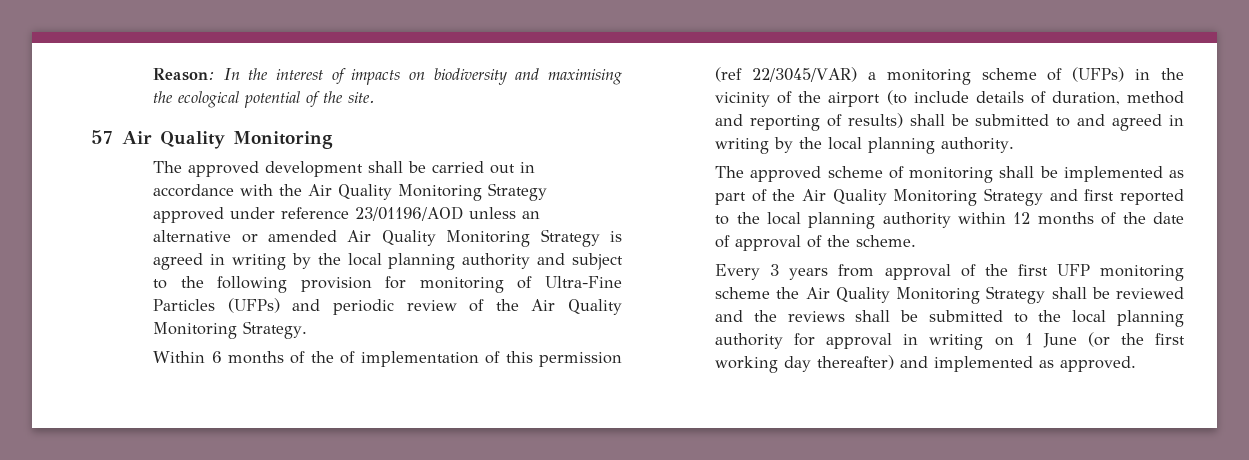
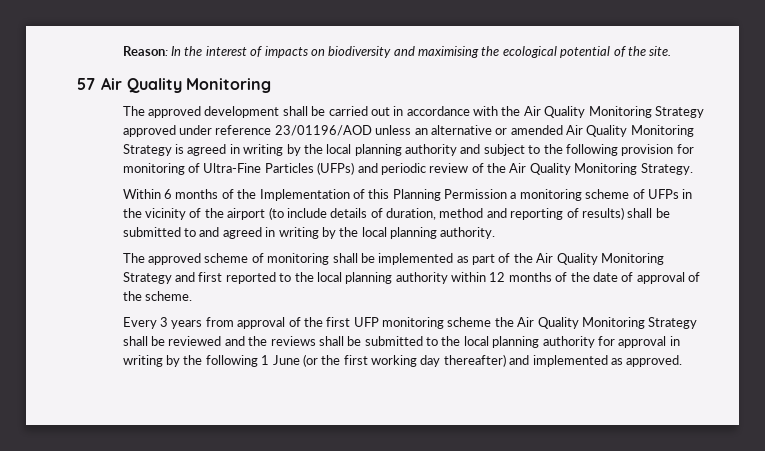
[340,351,622,367] [715,67,857,82] of implementation of this permission (ref 22/3045/VAR) -> [259,189,508,201] Implementation of this Planning Permission
[1072,67,1125,82] (UFPs) -> [647,189,679,199] UFPs
[994,337,1014,346] on -> [166,355,258,367] by the following

